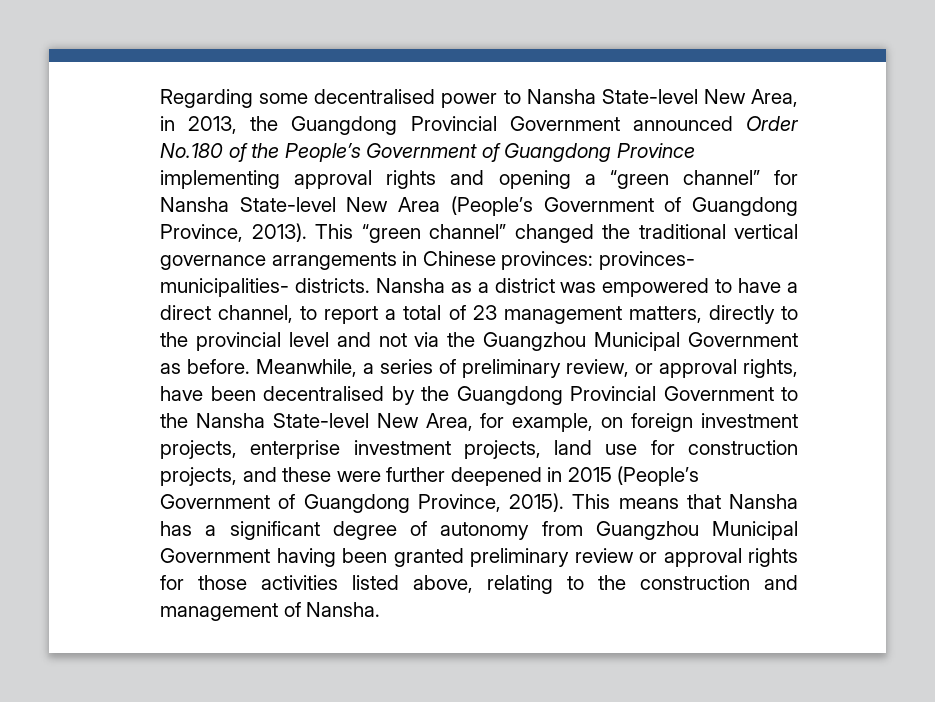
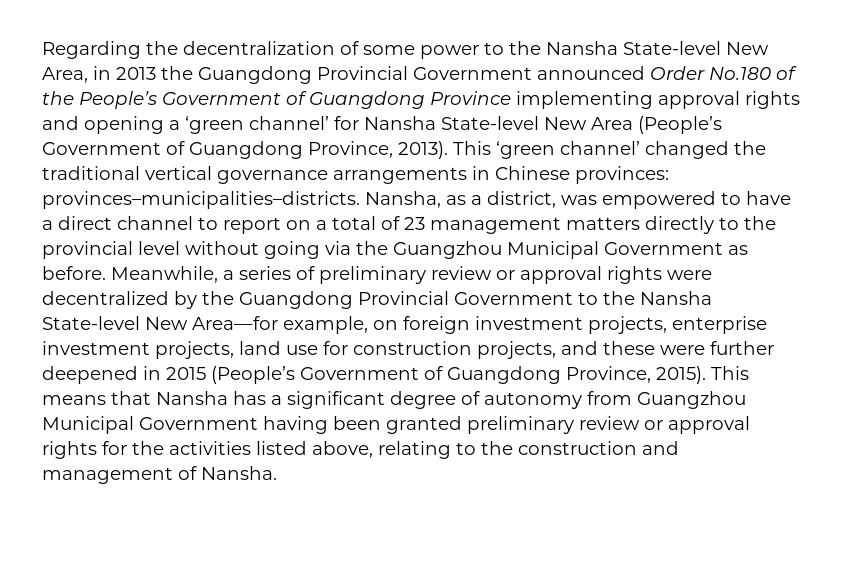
[259,89,436,104] some decentralised -> [146,41,415,55] the decentralization of some
(521, 97) none -> [509,41,541,55] the
[188,116,238,134] 2013, -> [116,67,156,80] 2013
[609,170,760,189] “green channel” -> [185,116,329,134] ‘green channel’
[361,224,506,243] “green channel” -> [496,141,640,159] ‘green channel’
[598,251,695,270] [160,278,445,297] provinces- municipalities- districts. Nansha -> [42,191,441,209] provinces–municipalities–districts. Nansha,
[494,278,555,293] district -> [487,191,556,208] district,
[218,305,294,323] channel, -> [117,216,193,230] channel
(379, 315) none -> [286,220,311,230] on
[628,306,702,323] matters, -> [566,217,640,230] matters
[336,332,407,347] and not -> [185,241,320,259] without going
[566,359,798,378] [160,386,384,401] review, or approval rights, have been decentralised -> [431,266,712,284] [42,291,169,305] review or approval rights were decentralized
[425,413,505,431] Area, for -> [192,316,278,330] Area—for
[198,575,247,590] those -> [132,441,164,455] the

